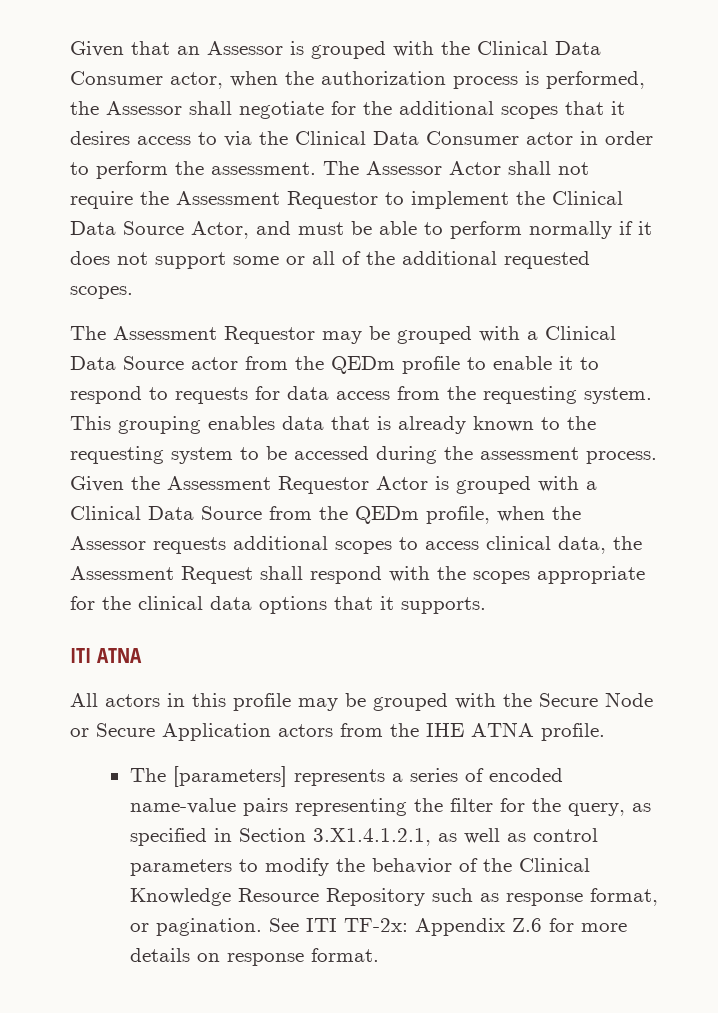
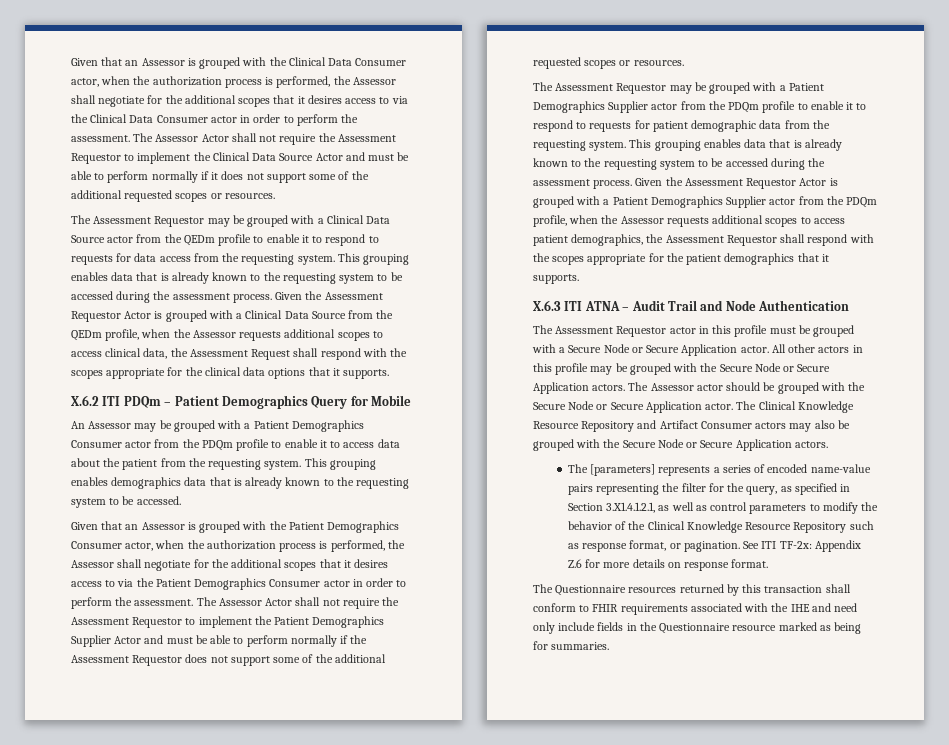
[191,221,249,239] Actor, -> [315,153,343,161] Actor
[286,251,590,269] [70,286,133,299] or all of the additional requested scopes. -> [338,171,369,180] [71,190,275,202] of the additional requested scopes or resources.
[70,648,142,663] [70,693,98,707] ITI ATNA // All -> [71,395,411,409] [71,420,364,432] [71,439,400,451] [71,458,376,470] [71,477,410,489] [71,496,181,508] [71,521,400,533] [71,540,405,552] [71,559,389,571] [71,578,407,590] [71,597,400,609] [71,616,385,628] [71,635,368,647] [71,654,386,666] [533,57,684,69] [533,82,824,94] [533,101,867,113] [533,120,830,132] [533,139,842,151] [533,158,826,170] [533,177,838,189] [533,196,878,208] [533,215,845,227] [533,234,874,246] [533,253,829,265] [533,274,579,284] [533,300,849,311] [533,325,855,337] [532,344,816,356] X.6.2 ITI PDQm – Patient Demographics Query for Mobile // An Assessor may be grouped with a Patient Demographics Consumer actor from the PDQm profile to enable it to access data about the patient from the requesting system. This grouping enables demographics data that is already known to the requesting system to be accessed. // Given that an Assessor is grouped with the Patient Demographics Consumer actor, when the authorization process is performed, the Assessor shall negotiate for the additional scopes that it desires access to via the Patient Demographics Consumer actor in order to perform the assessment. The Assessor Actor shall not require the Assessment Requestor to implement the Patient Demographics Supplier Actor and must be able to perform normally if the Assessment Requestor does not support some of the additional requested scopes or resources. // The Assessment Requestor may be grouped with a Patient Demographics Supplier actor from the PDQm profile to enable it to respond to requests for patient demographic data from the requesting system. This grouping enables data that is already known to the requesting system to be accessed during the assessment process. Given the Assessment Requestor Actor is grouped with a Patient Demographics Supplier actor from the PDQm profile, when the Assessor requests additional scopes to access patient demographics, the Assessment Requestor shall respond with the scopes appropriate for the patient demographics that it supports. // X.6.3 ITI ATNA – Audit Trail and Node Authentication // The Assessment Requestor actor in this profile must be grouped with a Secure Node or Secure Application actor. All other
[278,722,605,741] actors from the IHE ATNA profile. -> [592,382,866,394] [533,401,854,413] [533,420,850,432] [533,439,828,451] actors. The Assessor actor should be grouped with the Secure Node or Secure Application actor. The Clinical Knowledge Resource Repository and Artifact Consumer actors may also be grouped with the Secure Node or Secure Application actors.
(379, 955) none -> [533,584,851,596] [533,603,858,615] [533,622,862,634] [533,641,610,650] // The Questionnaire resources returned by this transaction shall conform to FHIR requirements associated with the IHE and need only include fields in the Questionnaire resource marked as being for summaries.

